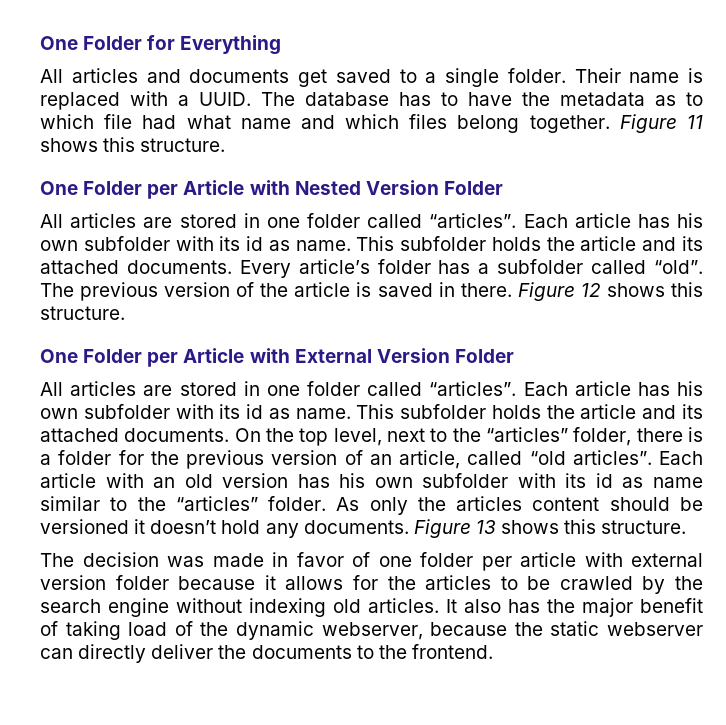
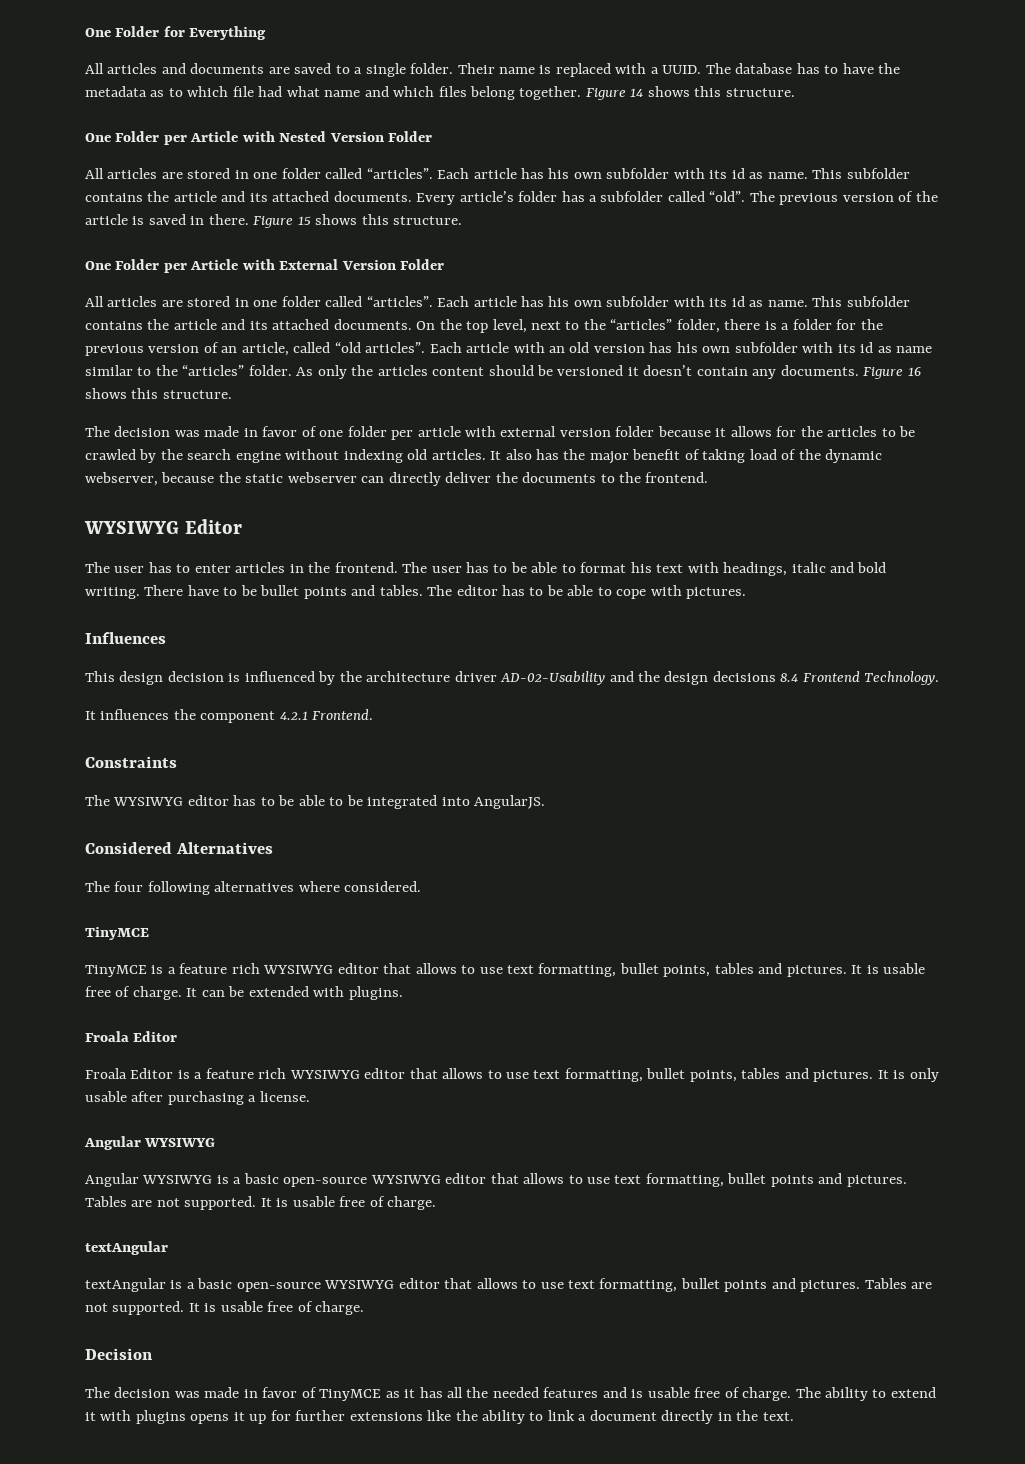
[298,69,327,87] get -> [268,67,290,74] are
[686,115,703,129] 11 -> [630,88,644,97] 14
[491,237,541,251] holds -> [85,193,143,202] contains
[580,283,601,297] 12 -> [297,216,311,225] 15
[491,405,541,419] holds -> [85,321,143,330] contains
[221,520,261,534] hold -> [696,367,748,376] contain
[475,520,496,534] 13 -> [907,367,921,376] 16
(493, 651) none -> [84,519,242,534] [85,562,887,576] [85,585,747,599] [85,632,166,644] [85,671,940,685] [85,709,374,723] [85,756,177,768] [85,795,546,809] [85,842,274,854] [85,881,422,895] [85,927,149,940] [85,963,926,977] [85,986,403,1000] [85,1031,178,1042] [85,1068,939,1082] [85,1091,310,1105] [84,1136,216,1150] [85,1173,907,1187] [85,1196,437,1210] [85,1241,168,1255] [85,1278,933,1292] [85,1301,365,1315] [85,1348,153,1360] [85,1387,936,1401] [85,1410,794,1424] // WYSIWYG Editor // The user has to enter articles in the frontend. The user has to be able to format his text with headings, italic and bold writing. There have to be bullet points and tables. The editor has to be able to cope with pictures. // Influences // This design decision is influenced by the architecture driver AD-02-Usability and the design decisions 8.4 Frontend Technology. // It influences the component 4.2.1 Frontend. // Constraints // The WYSIWYG editor has to be able to be integrated into AngularJS. // Considered Alternatives // The four following alternatives where considered. // TinyMCE // TinyMCE is a feature rich WYSIWYG editor that allows to use text formatting, bullet points, tables and pictures. It is usable free of charge. It can be extended with plugins. // Froala Editor // Froala Editor is a feature rich WYSIWYG editor that allows to use text formatting, bullet points, tables and pictures. It is only usable after purchasing a license. // Angular WYSIWYG // Angular WYSIWYG is a basic open-source WYSIWYG editor that allows to use text formatting, bullet points and pictures. Tables are not supported. It is usable free of charge. // textAngular // textAngular is a basic open-source WYSIWYG editor that allows to use text formatting, bullet points and pictures. Tables are not supported. It is usable free of charge. // Decision // The decision was made in favor of TinyMCE as it has all the needed features and is usable free of charge. The ability to extend it with plugins opens it up for further extensions like the ability to link a document directly in the text.

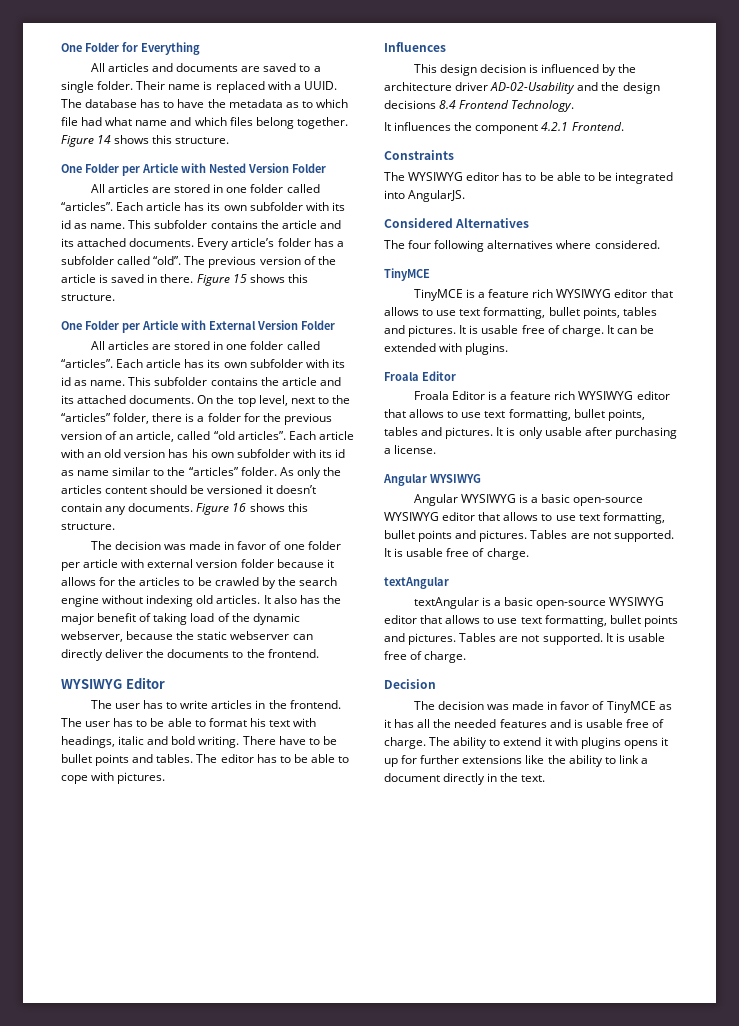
[548,168,570,179] his -> [207,202,221,211] its
[548,296,570,307] his -> [207,359,221,368] its
[194,564,231,573] enter -> [180,700,209,709] write

